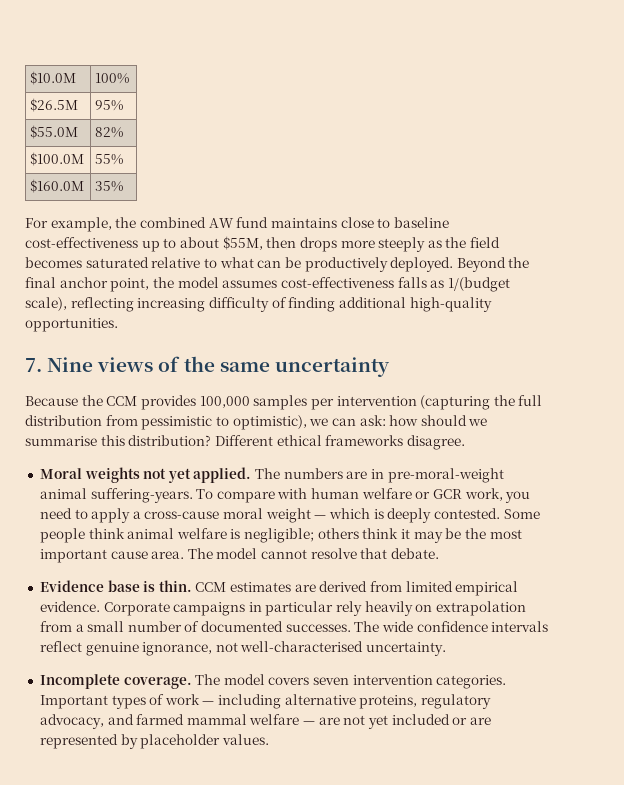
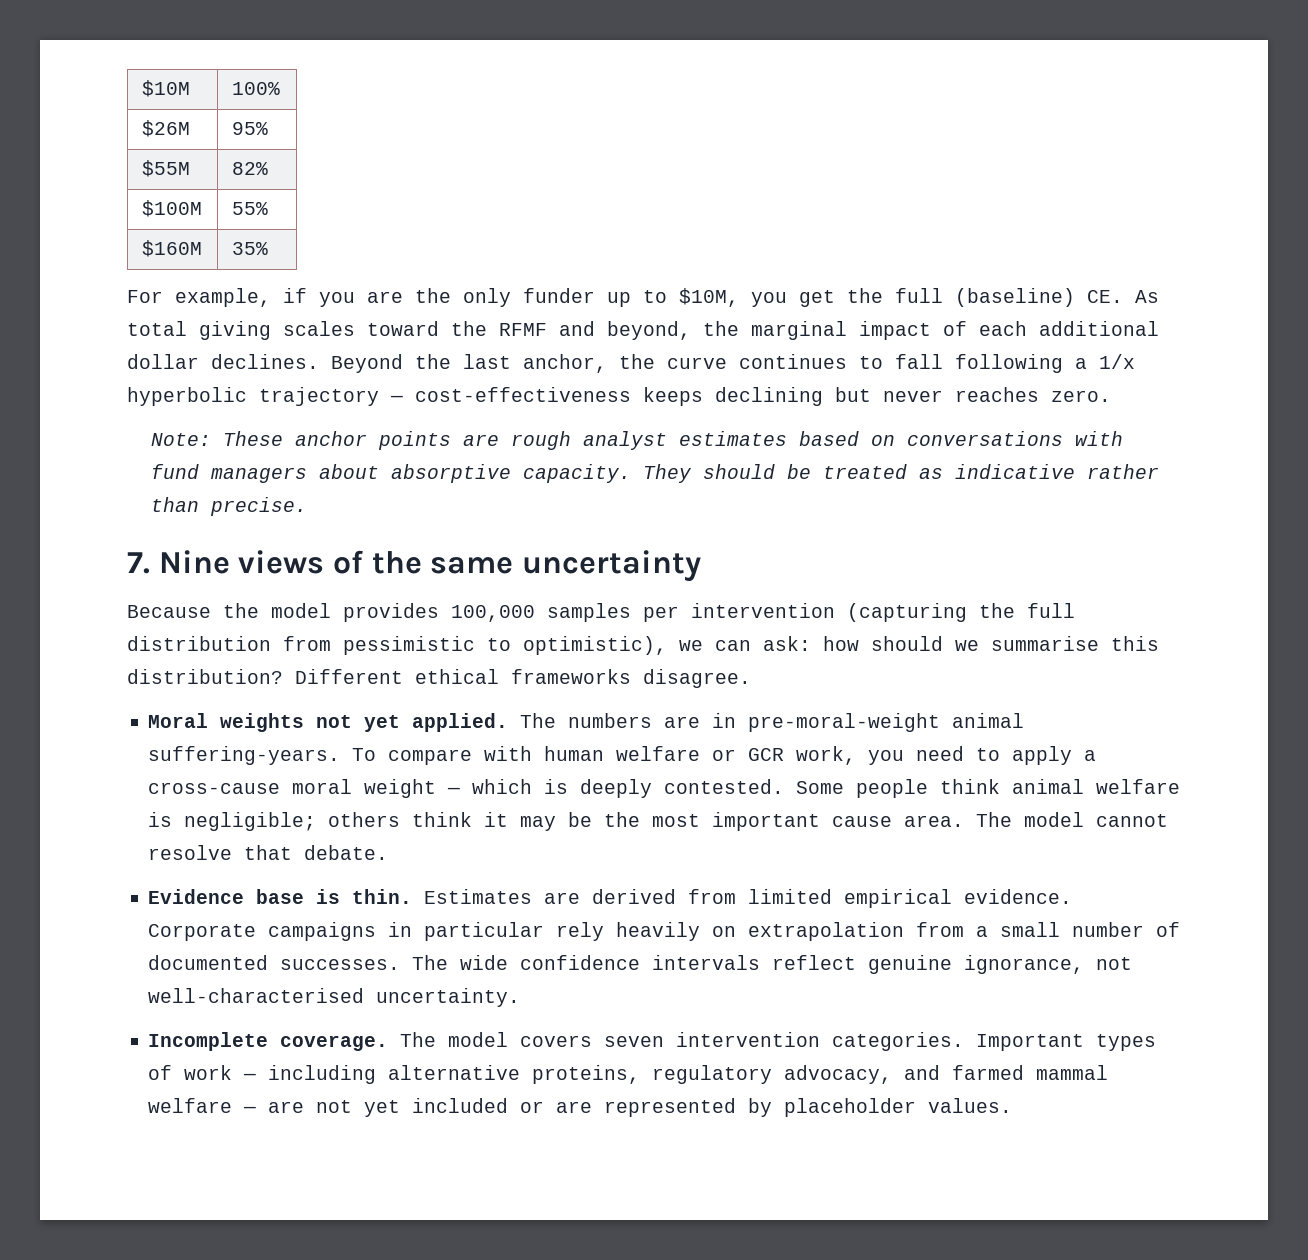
[30,71,77,85] $10.0M -> [141,80,190,97] $10M
[30,98,79,112] $26.5M -> [141,120,190,137] $26M
[30,125,79,139] $55.0M -> [141,160,190,177] $55M
[30,152,85,166] $100.0M -> [141,200,202,217] $100M
[30,179,85,193] $160.0M -> [141,240,202,257] $160M
[115,217,449,228] [25,236,501,252] [25,257,530,272] [25,277,510,292] [25,297,492,312] [25,318,118,332] the combined AW fund maintains close to baseline cost-effectiveness up to about $55M, then drops more steeply as the field becomes saturated relative to what can be productively deployed. Beyond the final anchor point, the model assumes cost-effectiveness falls as 1/(budget scale), reflecting increasing difficulty of finding additional high-quality opportunities. -> [283,288,1159,307] [127,321,1159,340] [127,354,1135,373] [127,387,1111,406] [150,431,1123,450] [150,464,1159,483] [150,497,307,516] if you are the only funder up to $10M, you get the full (baseline) CE. As total giving scales toward the RFMF and beyond, the marginal impact of each additional dollar declines. Beyond the last anchor, the curve continues to fall following a 1/x hyperbolic trajectory — cost-effectiveness keeps declining but never reaches zero. // Note: These anchor points are rough analyst estimates based on conversations with fund managers about absorptive capacity. They should be treated as indicative rather than precise.
[106,396,138,406] CCM -> [271,603,331,618] model
[195,582,292,592] CCM estimates -> [424,889,533,904] Estimates

